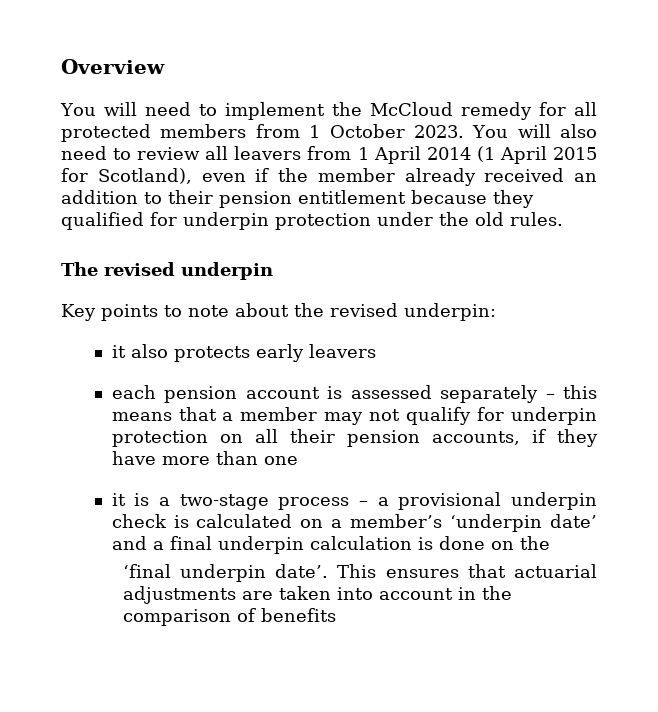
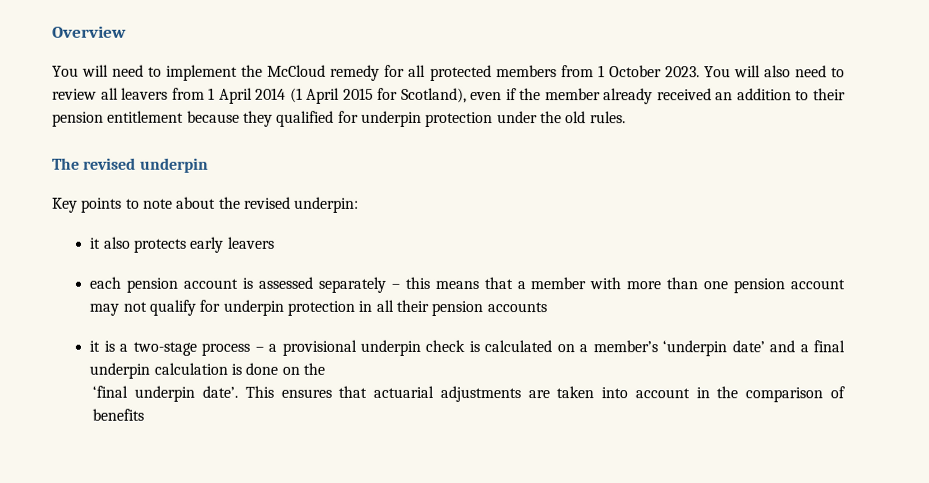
(318, 414) none -> [589,277,846,294] with more than one pension account
[219,434,243,443] on -> [358,300,373,312] in
[431,429,598,447] [111,451,298,465] accounts, if they have more than one -> [486,302,547,313] accounts

